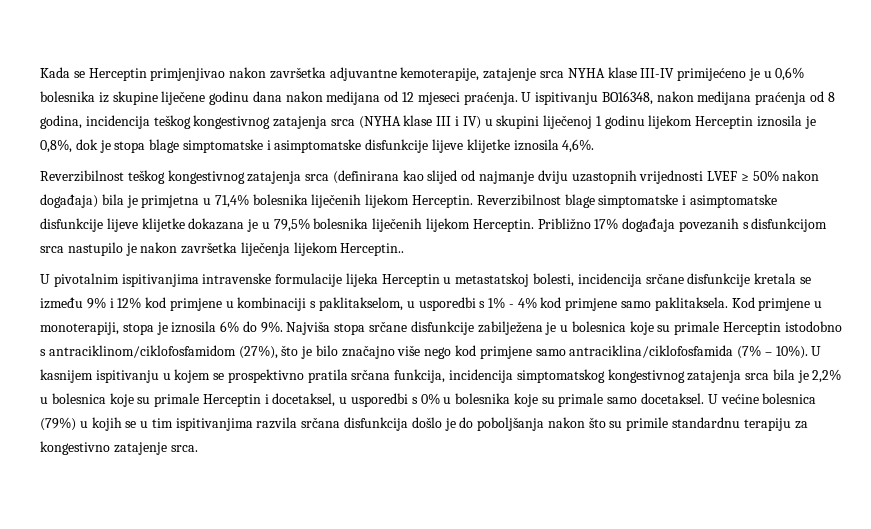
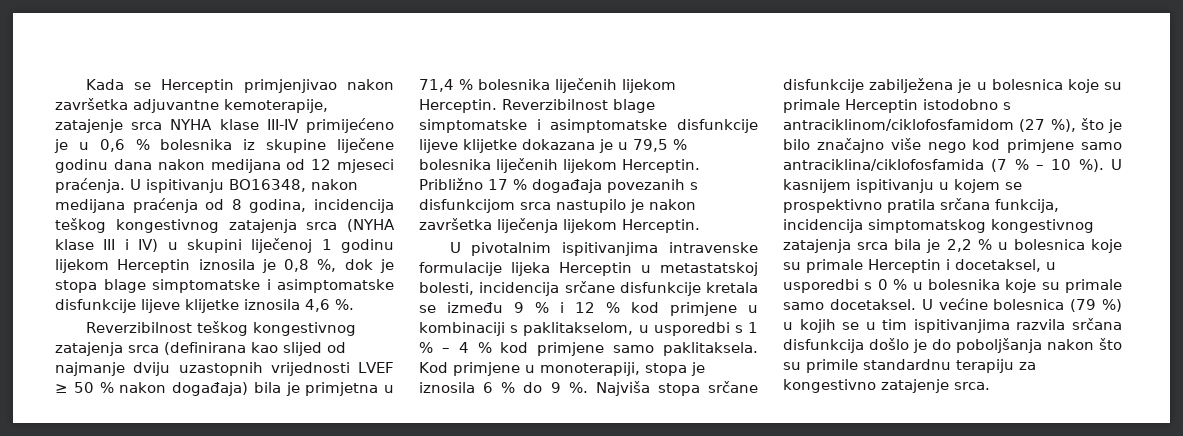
[775,67,805,81] 0,6% -> [99,139,150,152] 0,6 %
[40,139,72,153] 0,8%, -> [284,259,337,272] 0,8 %,
[562,139,595,153] 4,6%. -> [305,299,354,312] 4,6 %.
[752,170,779,182] 50% -> [73,382,114,393] 50 %
[214,194,249,208] 71,4% -> [419,79,473,92] 71,4 %
[273,218,310,232] 79,5% -> [633,139,687,152] 79,5 %
[594,218,619,230] 17% -> [488,179,527,190] 17 %
[340,243,405,256] Herceptin.. -> [622,219,700,233] Herceptin.
[86,297,142,309] 9% i 12% -> [514,302,620,313] 9 % i 12 %
[488,297,537,309] 1% - 4% -> [748,322,758,333] [419,342,492,353] 1 % – 4 %
[220,321,283,333] 6% do 9%. -> [483,382,588,393] 6 % do 9 %.
[238,345,278,359] (27%), -> [1019,119,1076,132] (27 %),
[737,345,808,359] (7% – 10%). -> [991,159,1104,172] (7 % – 10 %).
[812,369,842,383] 2,2% -> [946,239,992,252] 2,2 %
[420,393,440,405] 0% -> [877,279,908,290] 0 %
[40,417,76,431] (79%) -> [1070,299,1122,312] (79 %)

